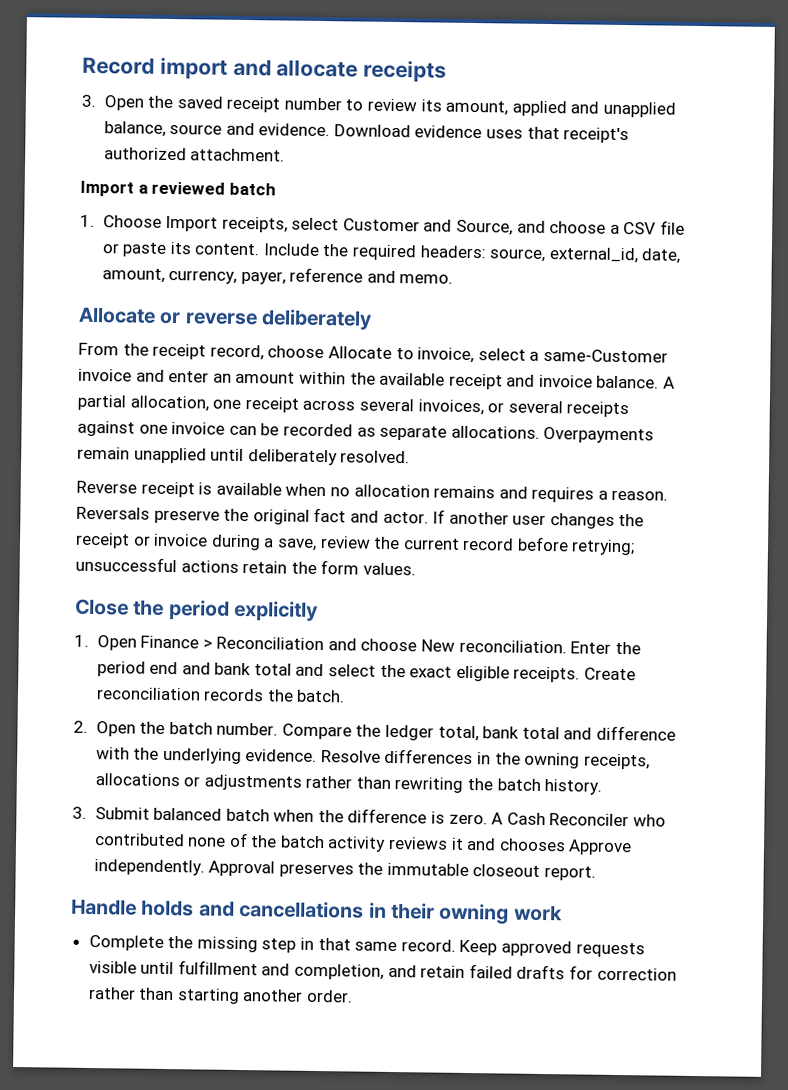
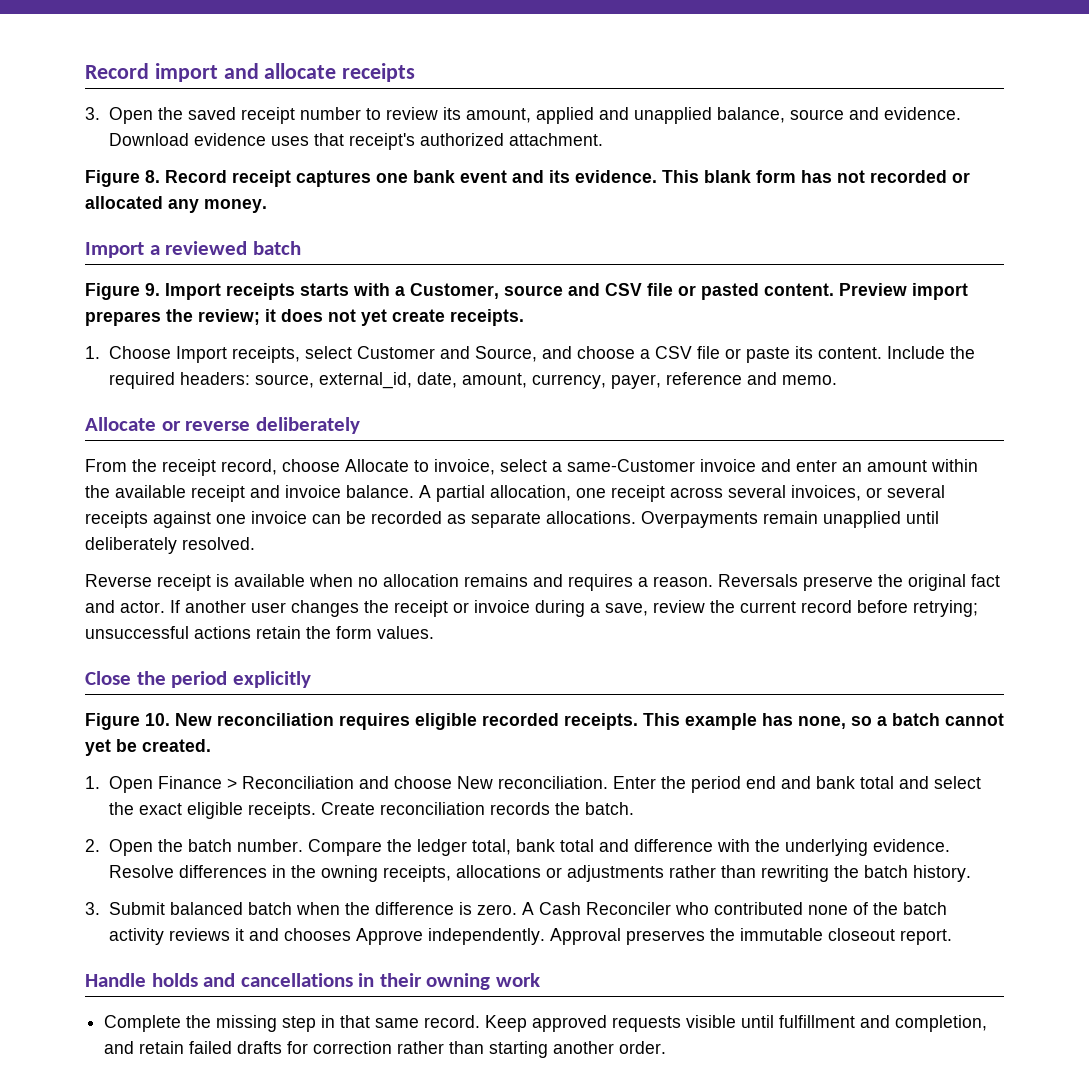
[80,180,276,197] Import a reviewed batch -> [85,170,970,187] [85,196,267,213] [85,241,301,258] [85,283,968,300] [85,309,524,326] Figure 8. Record receipt captures one bank event and its evidence. This blank form has not recorded or allocated any money. // Import a reviewed batch // Figure 9. Import receipts starts with a Customer, source and CSV file or pasted content. Preview import prepares the review; it does not yet create receipts.
(319, 610) none -> [85,713,1004,730] [85,739,211,756] // Figure 10. New reconciliation requires eligible recorded receipts. This example has none, so a batch cannot yet be created.

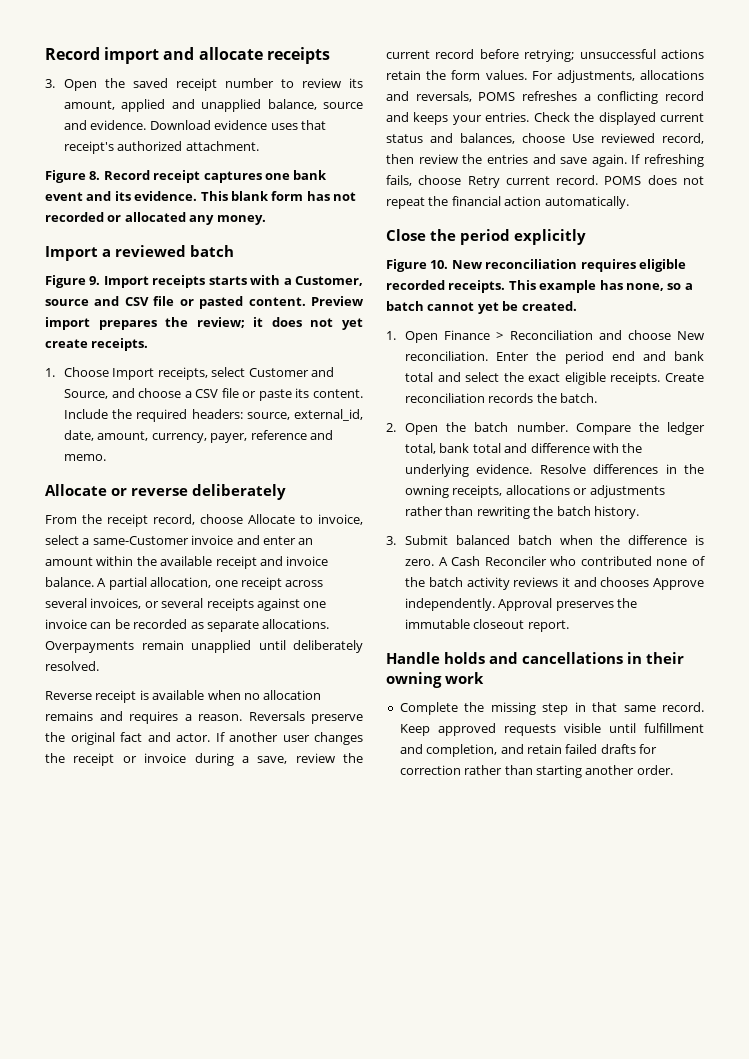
(434, 632) none -> [531,70,704,83] [386,91,704,104] [386,112,704,125] [386,133,704,144] [386,154,704,167] [386,175,704,188] [386,196,629,209] For adjustments, allocations and reversals, POMS refreshes a conflicting record and keeps your entries. Check the displayed current status and balances, choose Use reviewed record, then review the entries and save again. If refreshing fails, choose Retry current record. POMS does not repeat the financial action automatically.

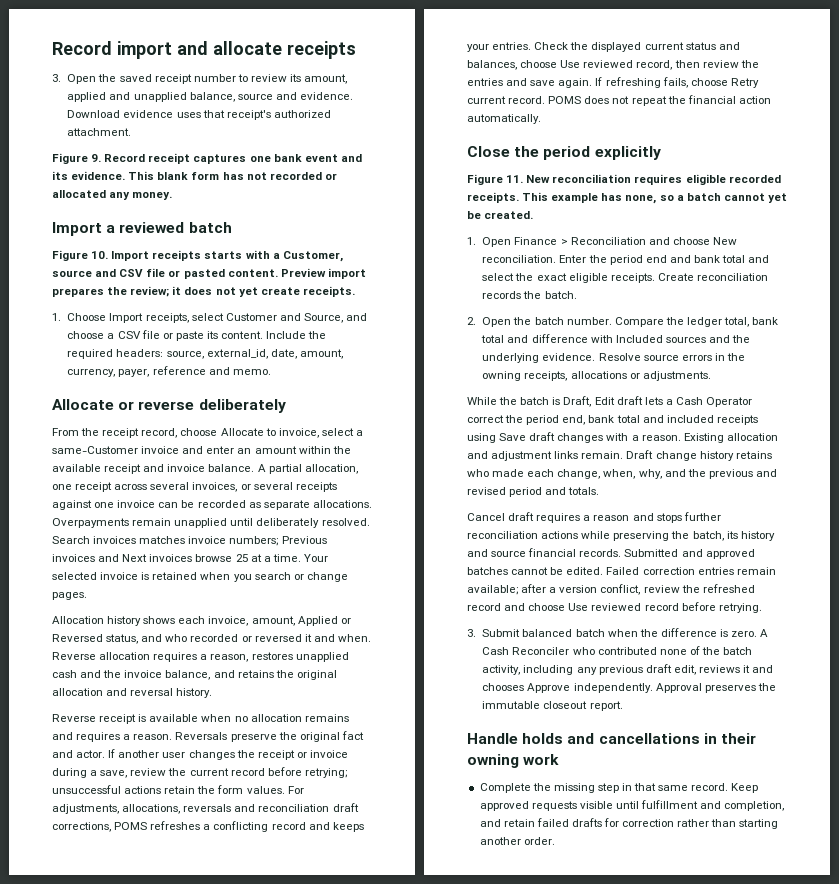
[89,171,101,180] 8. -> [91,154,102,162] 9.
[89,276,101,285] 9. -> [91,251,109,259] 10.
(99, 666) none -> [52,536,327,546] [52,554,328,562] [52,572,348,582] [52,592,87,600] [52,616,351,626] [52,634,371,644] [52,652,349,662] [52,670,337,680] [52,688,213,698] Search invoices matches invoice numbers; Previous invoices and Next invoices browse 25 at a time. Your selected invoice is retained when you search or change pages. // Allocation history shows each invoice, amount, Applied or Reversed status, and who recorded or reversed it and when. Reverse allocation requires a reason, restores unapplied cash and the invoice balance, and retains the original allocation and reversal history.
[640,70,704,80] [386,91,472,102] allocations and reversals, -> [122,803,359,814] [52,822,111,832] allocations, reversals and reconciliation draft corrections,
[430,260,449,269] 10. -> [506,175,524,183] 11.
(619, 448) none -> [615,335,731,343] Included sources and
[593,464,659,474] differences -> [643,355,712,361] source errors
[589,485,665,498] [405,506,639,519] adjustments rather than rewriting the batch history. -> [642,371,711,381] [467,396,753,407] [467,415,758,425] [467,432,778,443] [467,450,772,461] [467,469,777,479] [467,487,600,497] [467,512,721,523] [467,531,775,541] [467,548,755,559] [467,567,776,575] [467,584,755,595] [467,602,762,613] adjustments. // While the batch is Draft, Edit draft lets a Cash Operator correct the period end, bank total and included receipts using Save draft changes with a reason. Existing allocation and adjustment links remain. Draft change history retains who made each change, when, why, and the previous and revised period and totals. // Cancel draft requires a reason and stops further reconciliation actions while preserving the batch, its history and source financial records. Submitted and approved batches cannot be edited. Failed correction entries remain available; after a version conflict, review the refreshed record and choose Use reviewed record before retrying.
[466,577,510,590] activity -> [482,664,696,675] activity, including any previous draft edit,

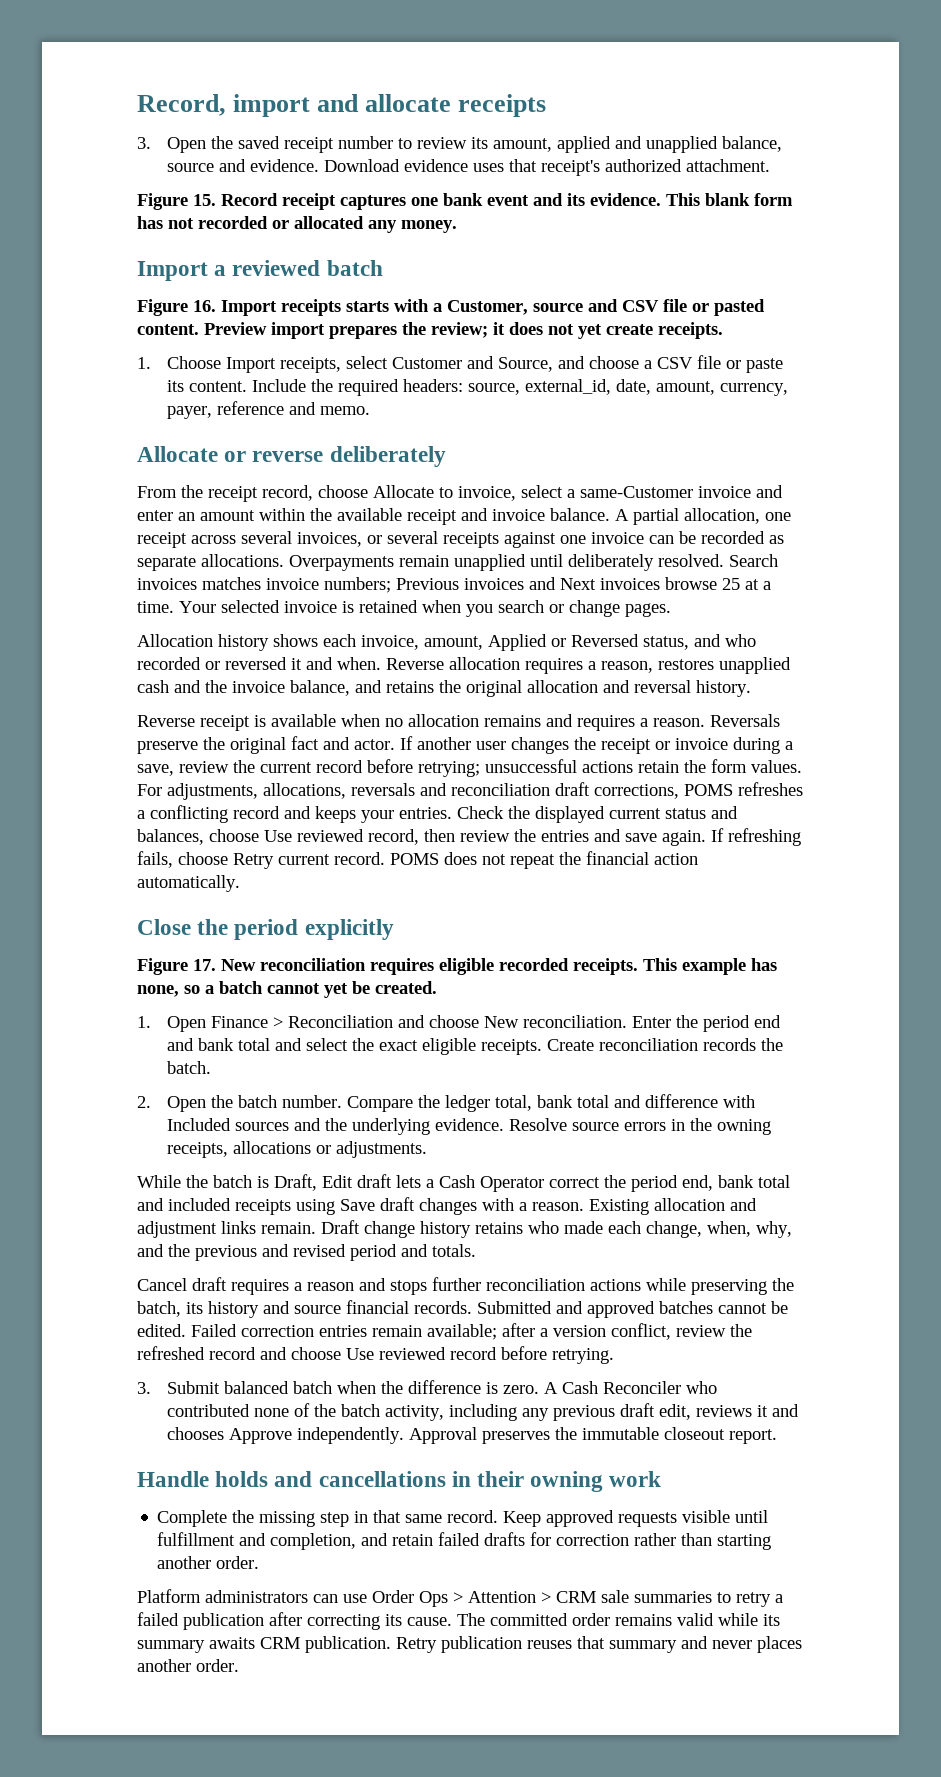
[52,41,112,55] Record -> [137,94,226,116] Record,
[91,154,102,162] 9. -> [193,194,216,206] 15.
[91,251,109,259] 10. -> [193,300,216,312] 16.
[506,175,524,183] 11. -> [193,959,216,971] 17.
(555, 841) none -> [137,1589,783,1607] [137,1612,780,1630] [137,1636,802,1653] [137,1659,239,1672] // Platform administrators can use Order Ops > Attention > CRM sale summaries to retry a failed publication after correcting its cause. The committed order remains valid while its summary awaits CRM publication. Retry publication reuses that summary and never places another order.

